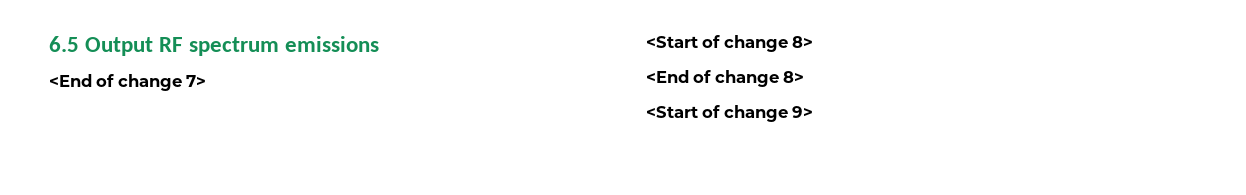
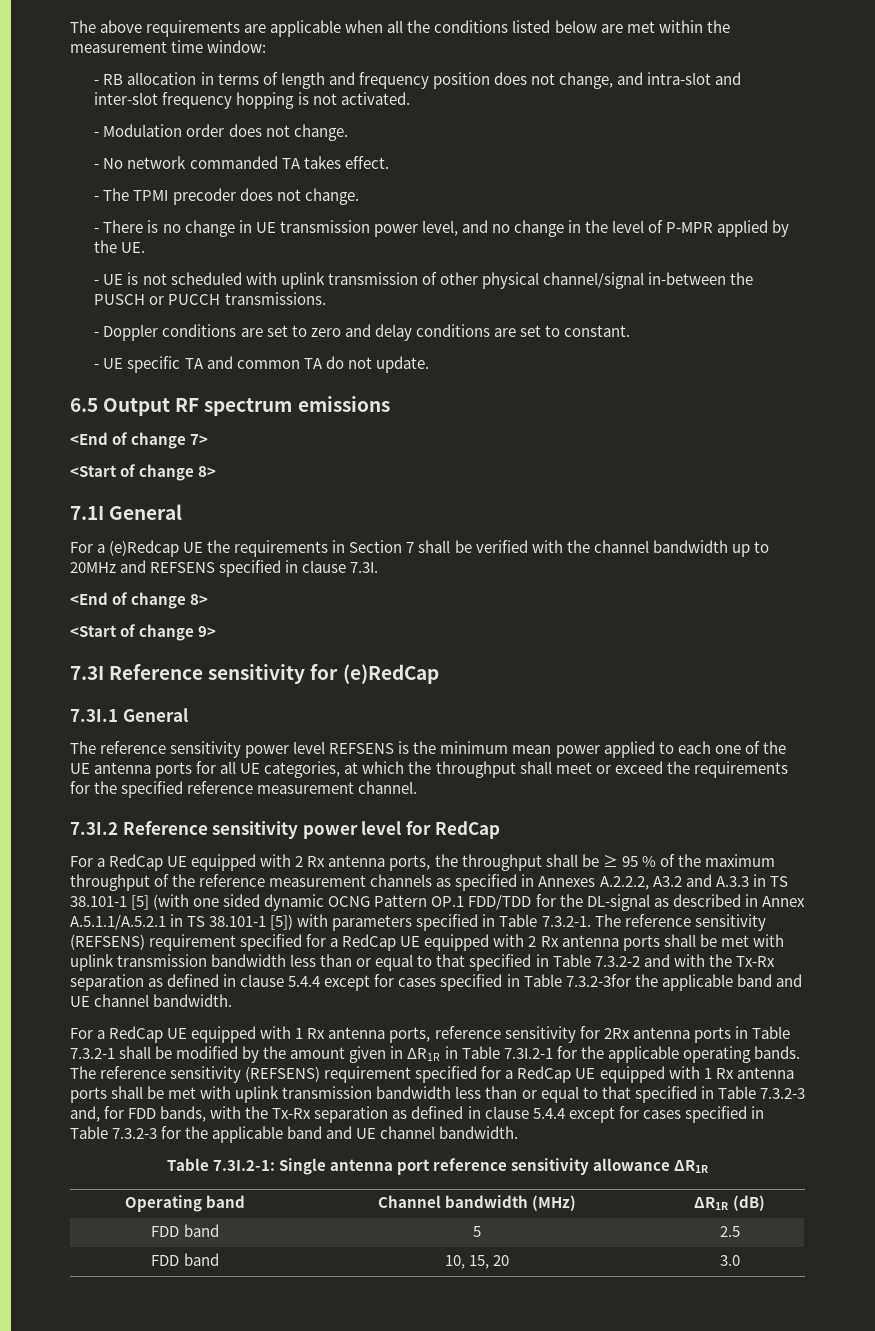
(49, 44) none -> [70,20,730,37] [70,40,267,53] [94,72,742,89] [94,92,410,109] [94,124,348,141] [94,156,389,169] [94,188,359,205] [94,220,790,237] [94,240,146,253] [94,272,754,289] [94,292,326,305] [94,324,631,341] [94,356,429,373] The above requirements are applicable when all the conditions listed below are met within the measurement time window: // - RB allocation in terms of length and frequency position does not change, and intra-slot and inter-slot frequency hopping is not activated. // - Modulation order does not change. // - No network commanded TA takes effect. // - The TPMI precoder does not change. // - There is no change in UE transmission power level, and no change in the level of P-MPR applied by the UE. // - UE is not scheduled with uplink transmission of other physical channel/signal in-between the PUSCH or PUCCH transmissions. // - Doppler conditions are set to zero and delay conditions are set to constant. // - UE specific TA and common TA do not update. //
(814, 42) none -> [70,504,183,520] [70,540,769,557] [70,560,379,577] // 7.1I General // For a (e)Redcap UE the requirements in Section 7 shall be verified with the channel bandwidth up to 20MHz and REFSENS specified in clause 7.3I.
(814, 112) none -> [70,664,439,684] [70,708,188,722] [70,741,786,758] [70,761,788,778] [70,781,418,798] [70,821,500,839] [70,854,775,871] [70,874,788,891] [70,894,805,911] [70,914,766,931] [70,934,784,951] [70,954,775,971] [70,974,802,991] [70,994,233,1007] [70,1026,790,1043] [70,1046,800,1063] [70,1066,794,1083] [70,1086,805,1103] [70,1106,764,1123] [70,1126,519,1143] [166,1158,709,1175] [124,1195,246,1212] [377,1195,577,1211] [694,1195,765,1211] [151,1224,219,1237] [473,1226,481,1237] [719,1226,740,1237] [151,1253,219,1266] [444,1255,510,1269] [719,1255,740,1266] // 7.3I Reference sensitivity for (e)RedCap // 7.3I.1 General // The reference sensitivity power level REFSENS is the minimum mean power applied to each one of the UE antenna ports for all UE categories, at which the throughput shall meet or exceed the requirements for the specified reference measurement channel. // 7.3I.2 Reference sensitivity power level for RedCap // For a RedCap UE equipped with 2 Rx antenna ports, the throughput shall be ≥ 95 % of the maximum throughput of the reference measurement channels as specified in Annexes A.2.2.2, A3.2 and A.3.3 in TS 38.101-1 [5] (with one sided dynamic OCNG Pattern OP.1 FDD/TDD for the DL-signal as described in Annex A.5.1.1/A.5.2.1 in TS 38.101-1 [5]) with parameters specified in Table 7.3.2-1. The reference sensitivity (REFSENS) requirement specified for a RedCap UE equipped with 2 Rx antenna ports shall be met with uplink transmission bandwidth less than or equal to that specified in Table 7.3.2-2 and with the Tx-Rx separation as defined in clause 5.4.4 except for cases specified in Table 7.3.2-3for the applicable band and UE channel bandwidth. // For a RedCap UE equipped with 1 Rx antenna ports, reference sensitivity for 2Rx antenna ports in Table 7.3.2-1 shall be modified by the amount given in ΔR1R in Table 7.3I.2-1 for the applicable operating bands. The reference sensitivity (REFSENS) requirement specified for a RedCap UE equipped with 1 Rx antenna ports shall be met with uplink transmission bandwidth less than or equal to that specified in Table 7.3.2-3 and, for FDD bands, with the Tx-Rx separation as defined in clause 5.4.4 except for cases specified in Table 7.3.2-3 for the applicable band and UE channel bandwidth. // Table 7.3I.2-1: Single antenna port reference sensitivity allowance ΔR1R // Operating band | Channel bandwidth (MHz) | ΔR1R (dB) // FDD band | 5 | 2.5 // FDD band | 10, 15, 20 | 3.0

